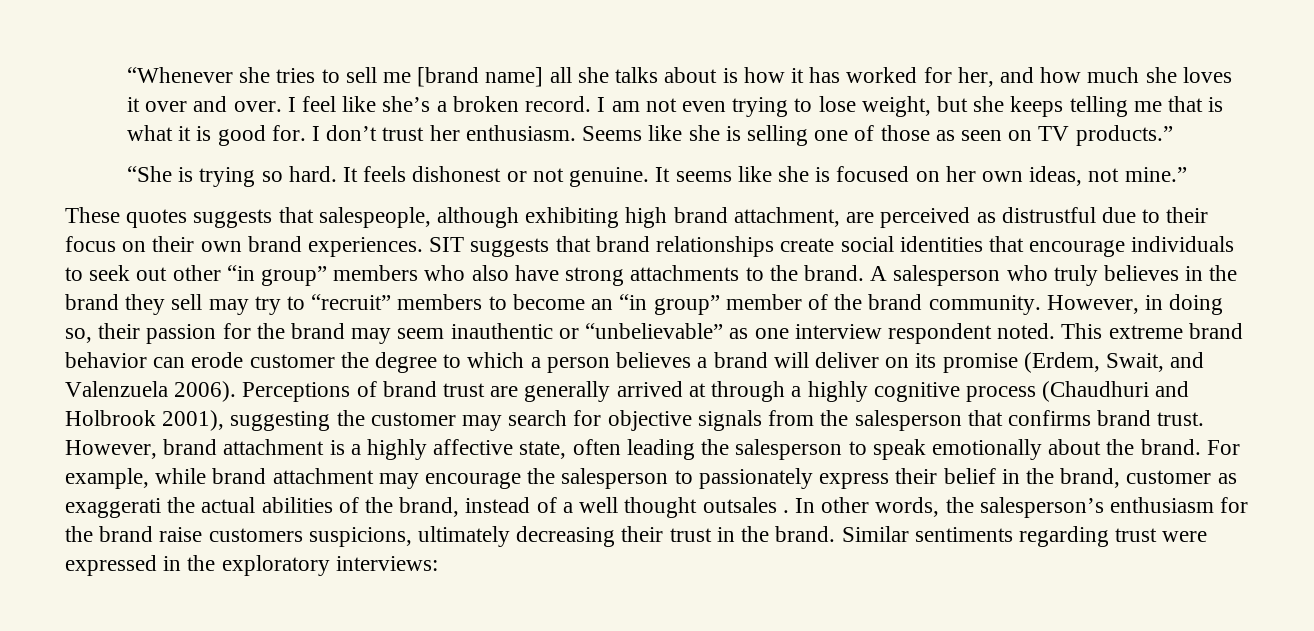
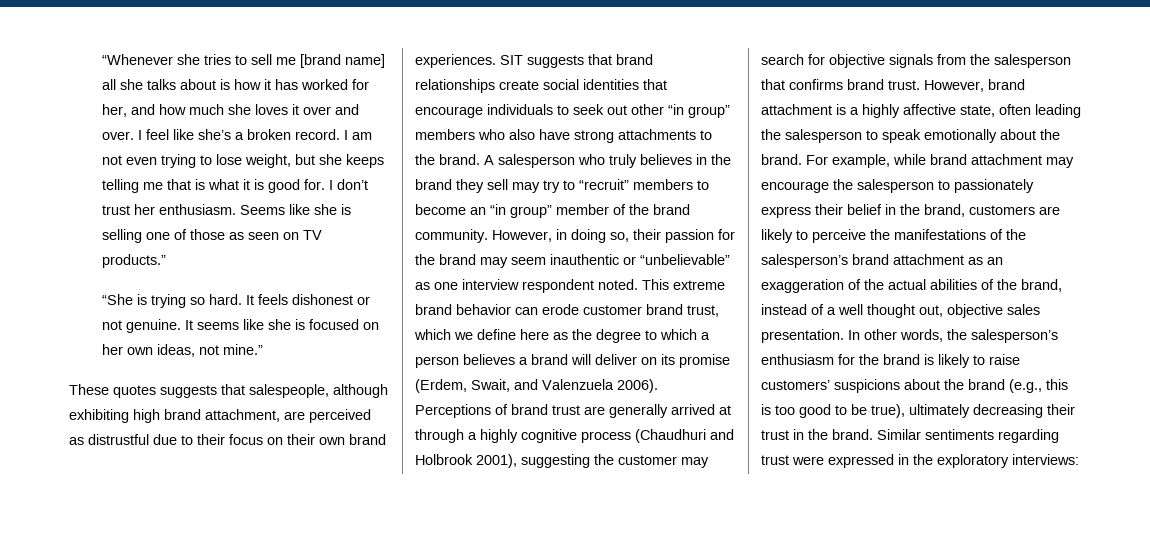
(335, 361) none -> [646,304,719,317] [414,329,568,340] brand trust, which we define here as
[1126,470,1237,484] [65,498,161,518] customer as exaggerati -> [969,205,1060,215] [761,229,1026,243] [761,254,1003,268] [761,279,861,293] customers are likely to perceive the manifestations of the salesperson’s brand attachment as an exaggeration of
[702,497,789,513] outsales . -> [919,304,1040,318] [761,329,844,343] out, objective sales presentation.
[159,527,412,547] raise customers suspicions, -> [924,354,1020,368] [761,379,1068,393] [761,404,905,418] is likely to raise customers’ suspicions about the brand (e.g., this is too good to be true),

